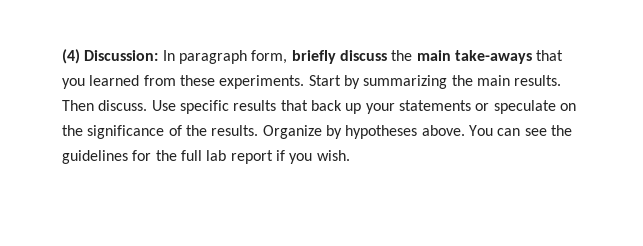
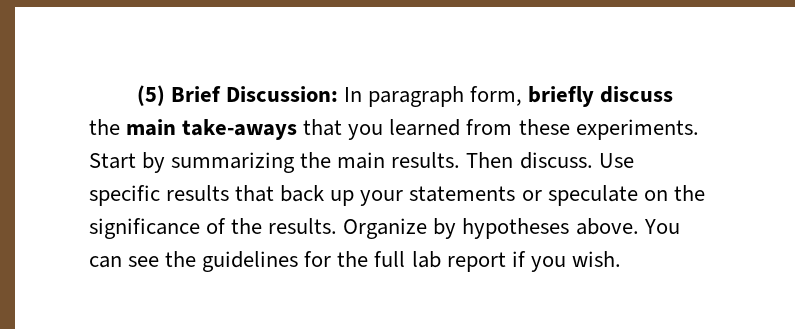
[62,49,80,64] (4) -> [136,85,221,106] (5) Brief

